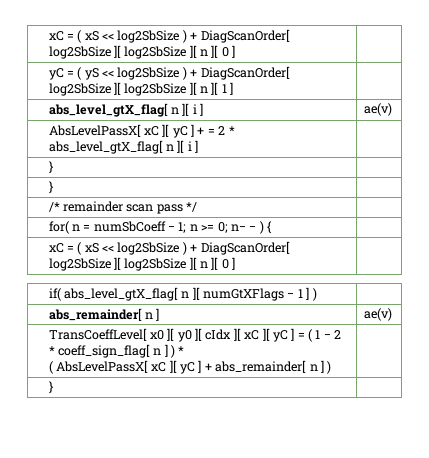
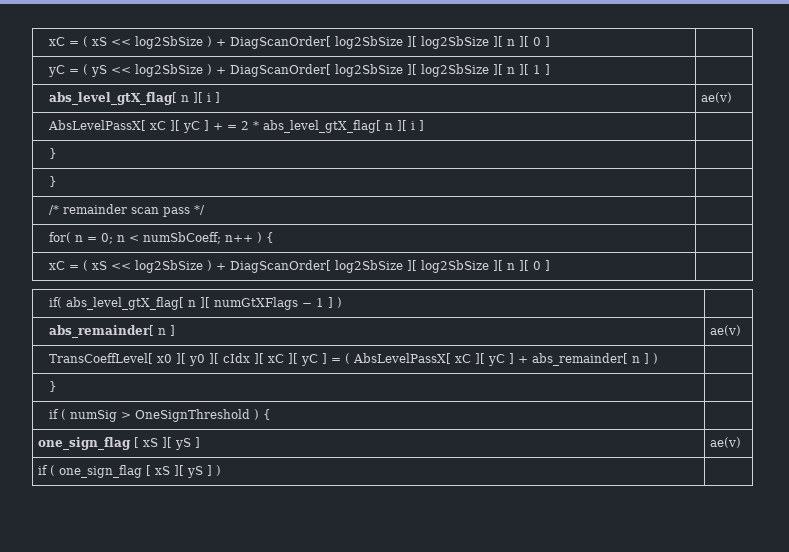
[93,221,257,233] numSbCoeff − 1; n >= 0; n− − -> [101,232,254,244] 0; n < numSbCoeff; n++
[315,330,342,339] [48,344,185,358] [48,361,53,374] 1 − 2 * coeff_sign_flag[ n ] ) * // ( -> (351, 358) none
(53, 387) none -> [49,409,272,422] [38,437,201,450] [710,437,742,448] [38,465,222,478] // if ( numSig > OneSignThreshold ) { | // one_sign_flag [ xS ][ yS ] | ae(v) // if ( one_sign_flag [ xS ][ yS ] ) |

